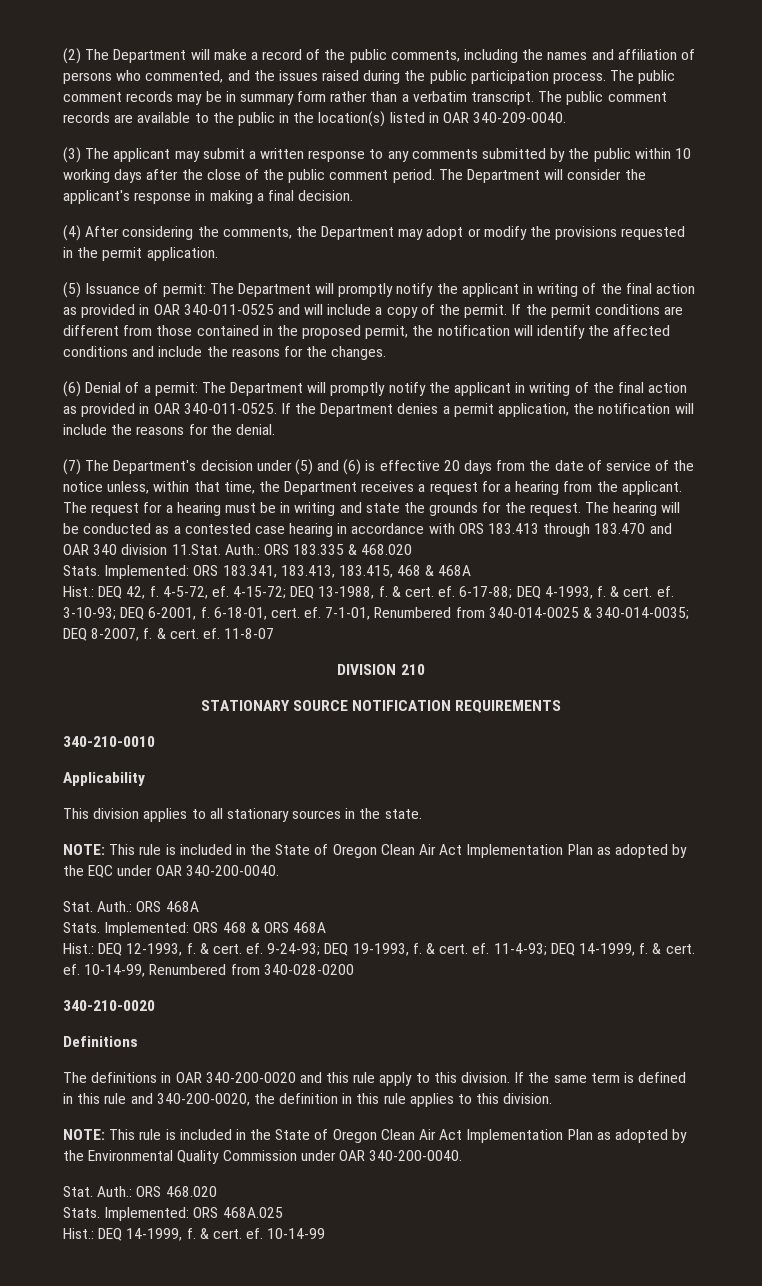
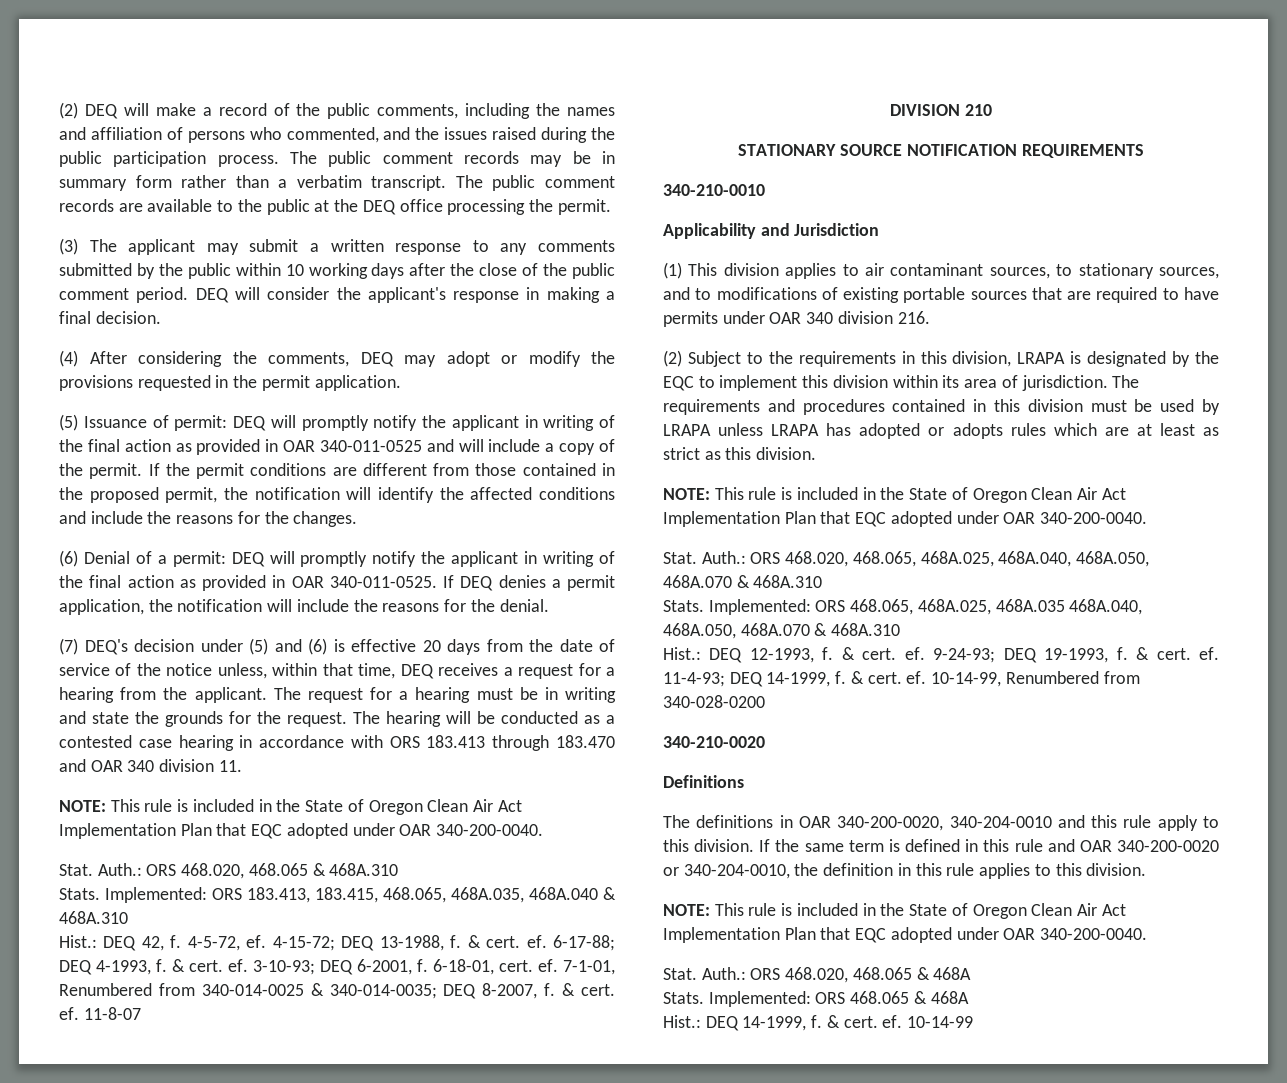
[63,48,187,64] (2) The Department -> [59,102,118,119] (2) DEQ
[279,111,567,127] in the location(s) listed in OAR 340-209-0040. -> [314,199,611,215] at the DEQ office processing the permit.
[438,169,541,183] The Department -> [195,288,229,303] DEQ
[295,226,395,240] the Department -> [360,352,394,367] DEQ
[209,283,311,297] The Department -> [233,416,266,431] DEQ
[201,382,304,396] The Department -> [231,552,265,567] DEQ
[295,403,394,417] the Department -> [460,576,494,591] DEQ
[85,460,197,474] The Department's -> [84,639,128,655] DEQ's
[258,481,358,495] the Department -> [400,664,434,679] DEQ
[171,544,413,555] [63,565,277,579] 11.Stat. Auth.: ORS 183.335 & 468.020 // Stats. Implemented: ORS 183.341, -> [218,760,242,772] [59,799,522,815] [59,823,544,839] [59,863,399,879] [59,887,242,903] 11. // NOTE: This rule is included in the State of Oregon Clean Air Act Implementation Plan that EQC adopted under OAR 340-200-0040. // Stat. Auth.: ORS 468.020, 468.065 & 468A.310 // Stats. Implemented: ORS
[397,565,472,576] 468 & 468A -> [383,887,616,903] [59,911,128,924] 468.065, 468A.035, 468A.040 & 468A.310
(145, 779) // -> [760,223,880,236] [663,262,682,279] and Jurisdiction // (1)
[209,808,422,822] all stationary sources in the state. -> [865,263,1219,279] [663,287,1219,303] [663,311,930,327] [663,350,1219,367] [663,375,1140,391] [663,399,1220,415] [663,423,1219,439] [663,447,817,460] air contaminant sources, to stationary sources, and to modifications of existing portable sources that are required to have permits under OAR 340 division 216. // (2) Subject to the requirements in this division, LRAPA is designated by the EQC to implement this division within its area of jurisdiction. The requirements and procedures contained in this division must be used by LRAPA unless LRAPA has adopted or adopts rules which are at least as strict as this division.
[596,844,688,858] [63,865,279,878] [63,901,199,912] [63,922,327,936] as adopted by the EQC under OAR 340-200-0040. // Stat. Auth.: ORS 468A // Stats. Implemented: ORS 468 & ORS 468A -> [820,511,1148,527] [663,551,1150,567] [663,575,823,588] [663,599,1143,615] [663,623,901,639] that EQC adopted under OAR 340-200-0040. // Stat. Auth.: ORS 468.020, 468.065, 468A.025, 468A.040, 468A.050, 468A.070 & 468A.310 // Stats. Implemented: ORS 468.065, 468A.025, 468A.035 468A.040, 468A.050, 468A.070 & 468A.310
[205,1072,296,1083] 340-200-0020 -> [837,816,1052,831] 340-200-0020, 340-204-0010
[156,1093,250,1106] 340-200-0020, -> [1079,840,1219,852] [663,864,790,879] OAR 340-200-0020 or 340-204-0010,
[596,1129,688,1143] [63,1150,463,1164] [63,1186,217,1197] [63,1207,283,1221] as adopted by the Environmental Quality Commission under OAR 340-200-0040. // Stat. Auth.: ORS 468.020 // Stats. Implemented: ORS 468A.025 -> [820,927,1148,943] [663,967,972,983] [663,991,969,1007] that EQC adopted under OAR 340-200-0040. // Stat. Auth.: ORS 468.020, 468.065 & 468A // Stats. Implemented: ORS 468.065 & 468A

